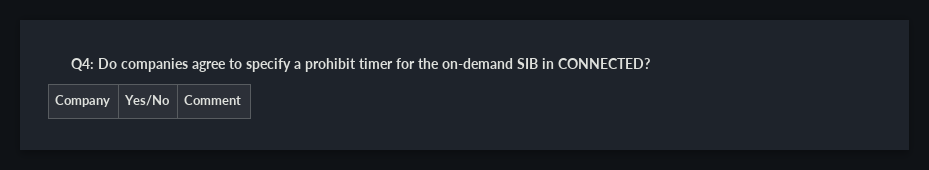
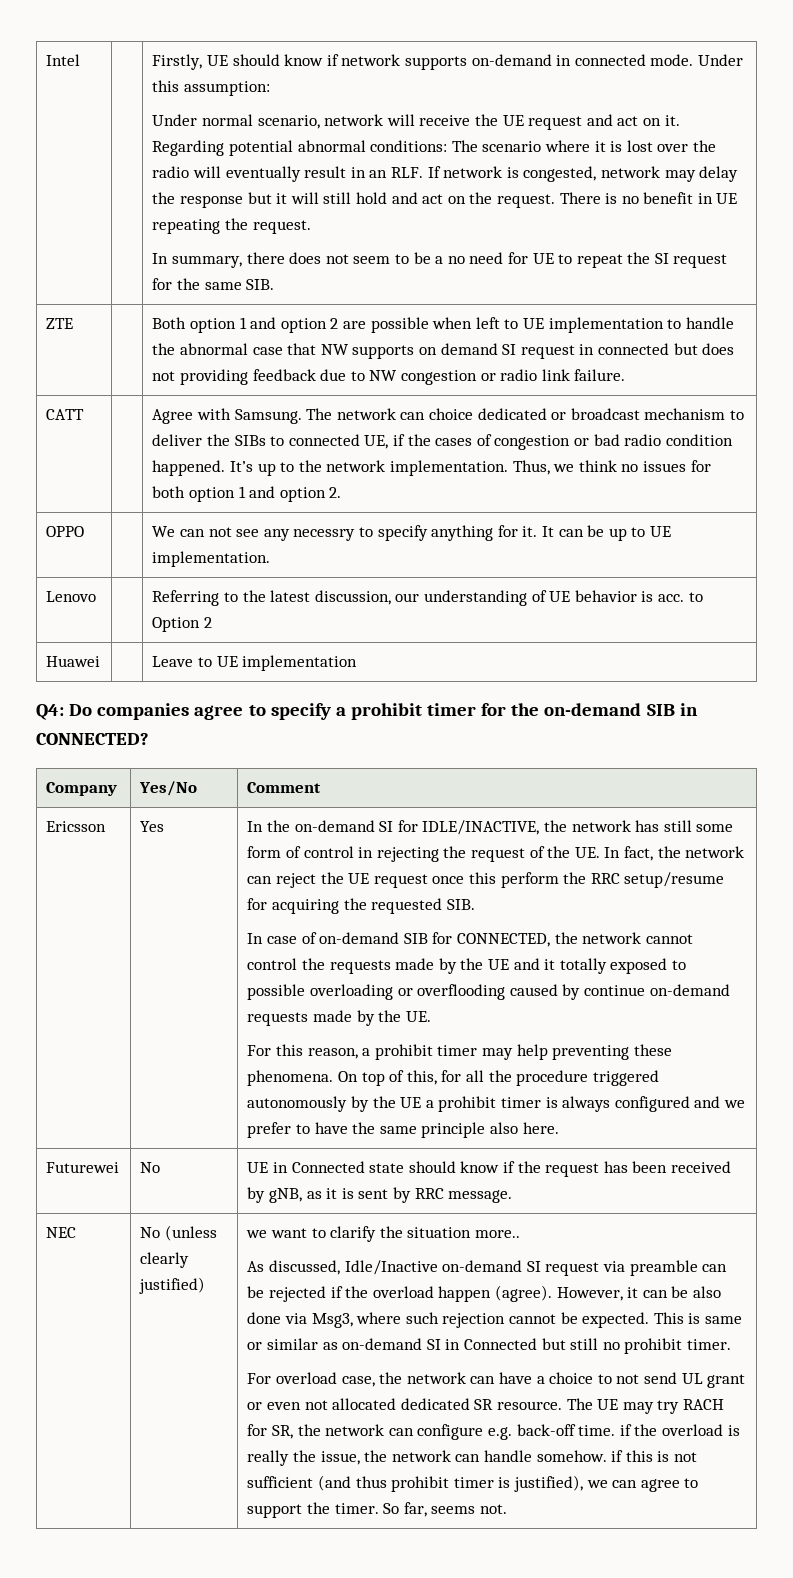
(71, 64) none -> [46,54,81,66] [152,54,743,70] [152,80,271,96] [152,114,680,130] [152,140,716,156] [152,166,739,182] [152,192,738,208] [152,218,311,234] [152,252,728,268] [152,278,275,290] [46,318,74,329] [152,317,734,333] [152,343,735,359] [152,369,626,385] [46,409,85,420] [152,408,744,424] [152,434,733,450] [152,460,711,476] [152,486,342,502] [46,526,85,537] [152,525,671,541] [152,551,271,567] [46,591,97,602] [152,590,703,606] [152,617,213,632] [46,656,101,667] [152,655,358,671] Intel | | Firstly, UE should know if network supports on-demand in connected mode. Under this assumption: // Under normal scenario, network will receive the UE request and act on it. Regarding potential abnormal conditions: The scenario where it is lost over the radio will eventually result in an RLF. If network is congested, network may delay the response but it will still hold and act on the request. There is no benefit in UE repeating the request. // In summary, there does not seem to be a no need for UE to repeat the SI request for the same SIB. // ZTE | | Both option 1 and option 2 are possible when left to UE implementation to handle the abnormal case that NW supports on demand SI request in connected but does not providing feedback due to NW congestion or radio link failure. // CATT | | Agree with Samsung. The network can choice dedicated or broadcast mechanism to deliver the SIBs to connected UE, if the cases of congestion or bad radio condition happened. It’s up to the network implementation. Thus, we think no issues for both option 1 and option 2. // OPPO | | We can not see any necessry to specify anything for it. It can be up to UE implementation. // Lenovo | | Referring to the latest discussion, our understanding of UE behavior is acc. to Option 2 // Huawei | | Leave to UE implementation //
(242, 100) none -> [46,821,107,832] [140,821,165,832] [247,820,734,835] [247,846,745,862] [247,872,725,888] [247,898,475,914] [247,932,693,947] [247,958,686,974] [247,984,730,1000] [247,1010,431,1026] [247,1044,672,1060] [247,1070,659,1086] [247,1096,745,1112] [247,1122,559,1138] [46,1162,120,1173] [140,1162,161,1173] [247,1161,731,1177] [247,1187,513,1203] [46,1227,77,1238] [140,1225,218,1241] [140,1252,190,1268] [139,1277,206,1294] [246,1226,520,1242] [247,1260,728,1276] [247,1285,721,1302] [247,1312,742,1328] [247,1338,731,1354] [247,1372,746,1388] [247,1398,724,1414] [247,1424,740,1440] [247,1450,697,1466] [247,1475,699,1492] [247,1502,507,1518] // Ericsson | Yes | In the on-demand SI for IDLE/INACTIVE, the network has still some form of control in rejecting the request of the UE. In fact, the network can reject the UE request once this perform the RRC setup/resume for acquiring the requested SIB. // In case of on-demand SIB for CONNECTED, the network cannot control the requests made by the UE and it totally exposed to possible overloading or overflooding caused by continue on-demand requests made by the UE. // For this reason, a prohibit timer may help preventing these phenomena. On top of this, for all the procedure triggered autonomously by the UE a prohibit timer is always configured and we prefer to have the same principle also here. // Futurewei | No | UE in Connected state should know if the request has been received by gNB, as it is sent by RRC message. // NEC | No (unless clearly justified) | we want to clarify the situation more.. // As discussed, Idle/Inactive on-demand SI request via preamble can be rejected if the overload happen (agree). However, it can be also done via Msg3, where such rejection cannot be expected. This is same or similar as on-demand SI in Connected but still no prohibit timer. // For overload case, the network can have a choice to not send UL grant or even not allocated dedicated SR resource. The UE may try RACH for SR, the network can configure e.g. back-off time. if the overload is really the issue, the network can handle somehow. if this is not sufficient (and thus prohibit timer is justified), we can agree to support the timer. So far, seems not.

